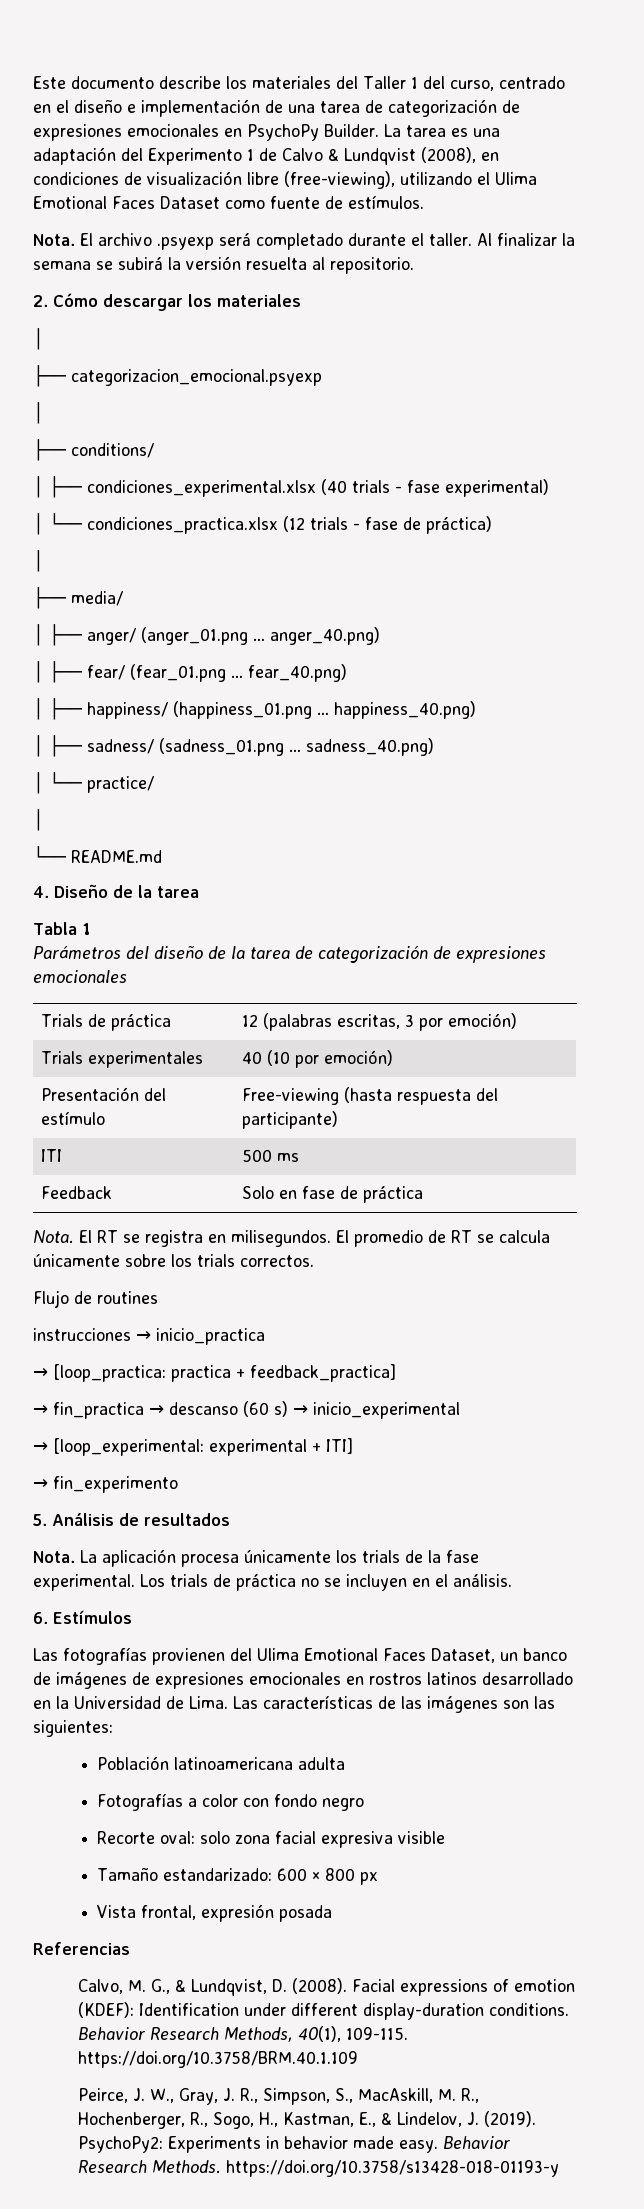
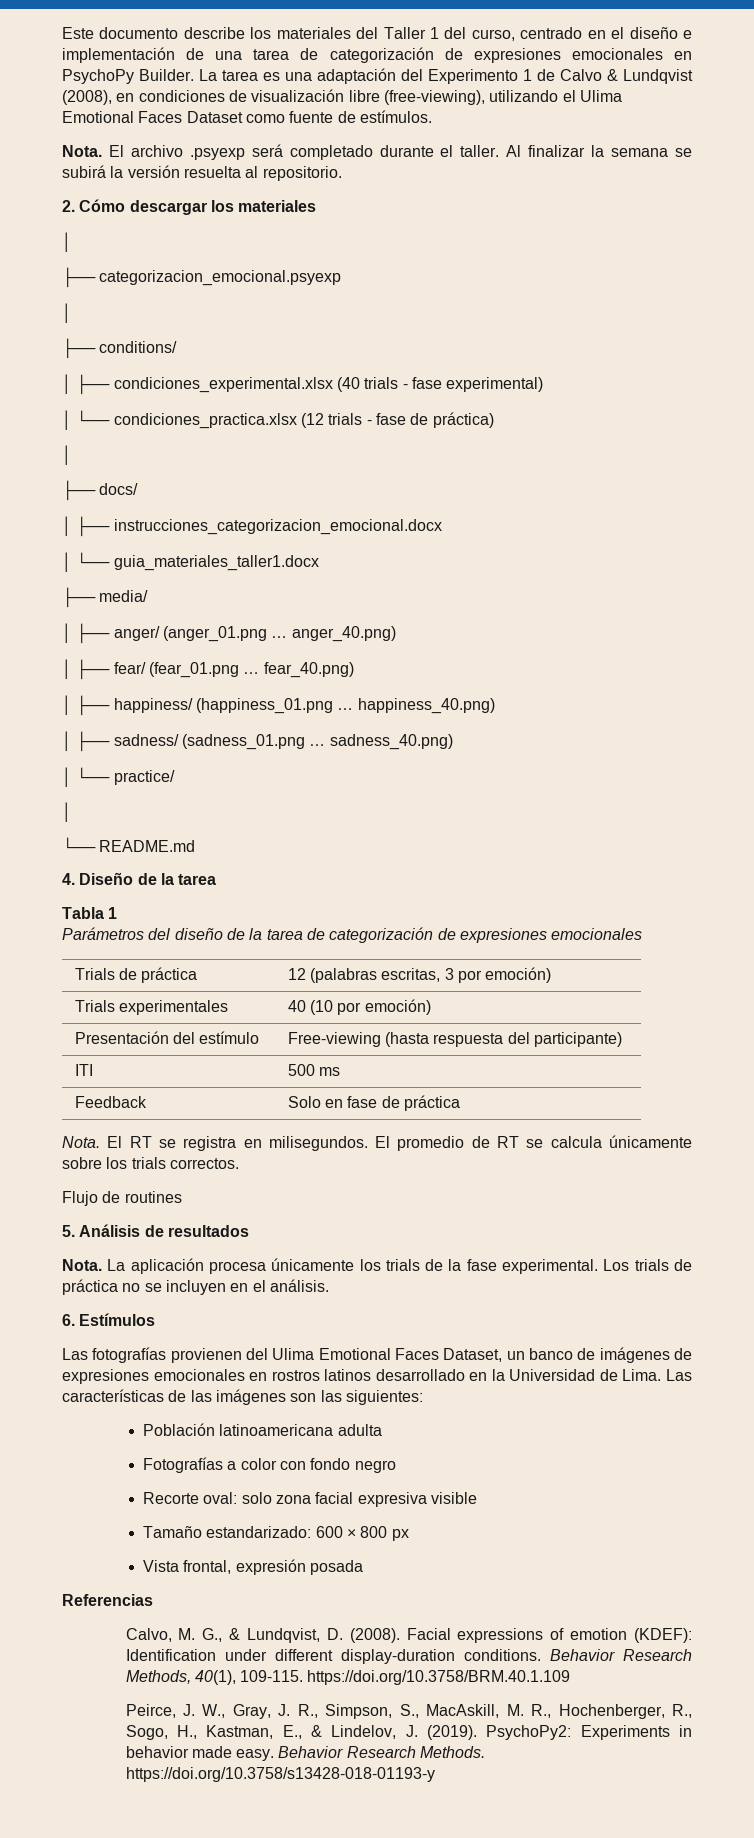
(44, 561) none -> [62,480,139,501] [62,516,442,537] [62,552,319,572] // ├── docs/ // │ ├── instrucciones_categorizacion_emocional.docx // │ └── guia_materiales_taller1.docx
[33,1328,265,1345] [33,1364,396,1382] [33,1401,460,1419] [33,1438,353,1456] [33,1476,178,1493] // instrucciones → inicio_practica // → [loop_practica: practica + feedback_practica] // → fin_practica → descanso (60 s) → inicio_experimental // → [loop_experimental: experimental + ITI] // → fin_experimento -> (182, 1197) none

